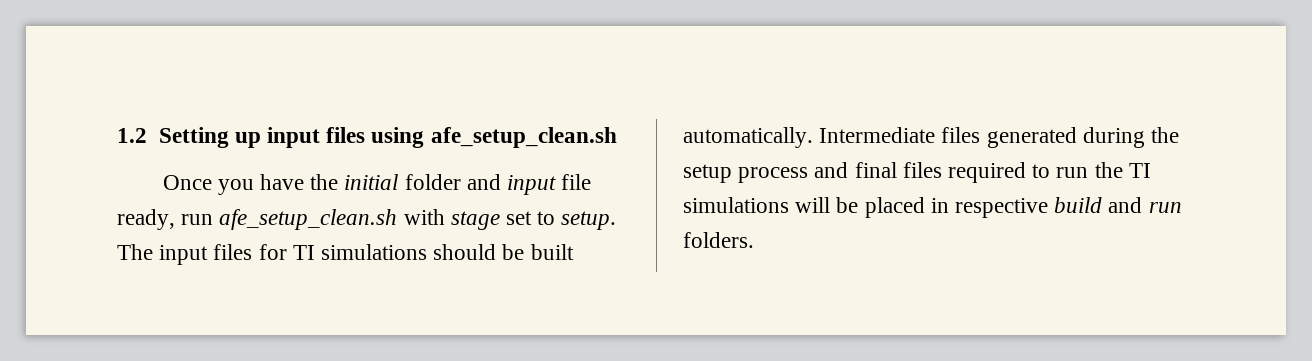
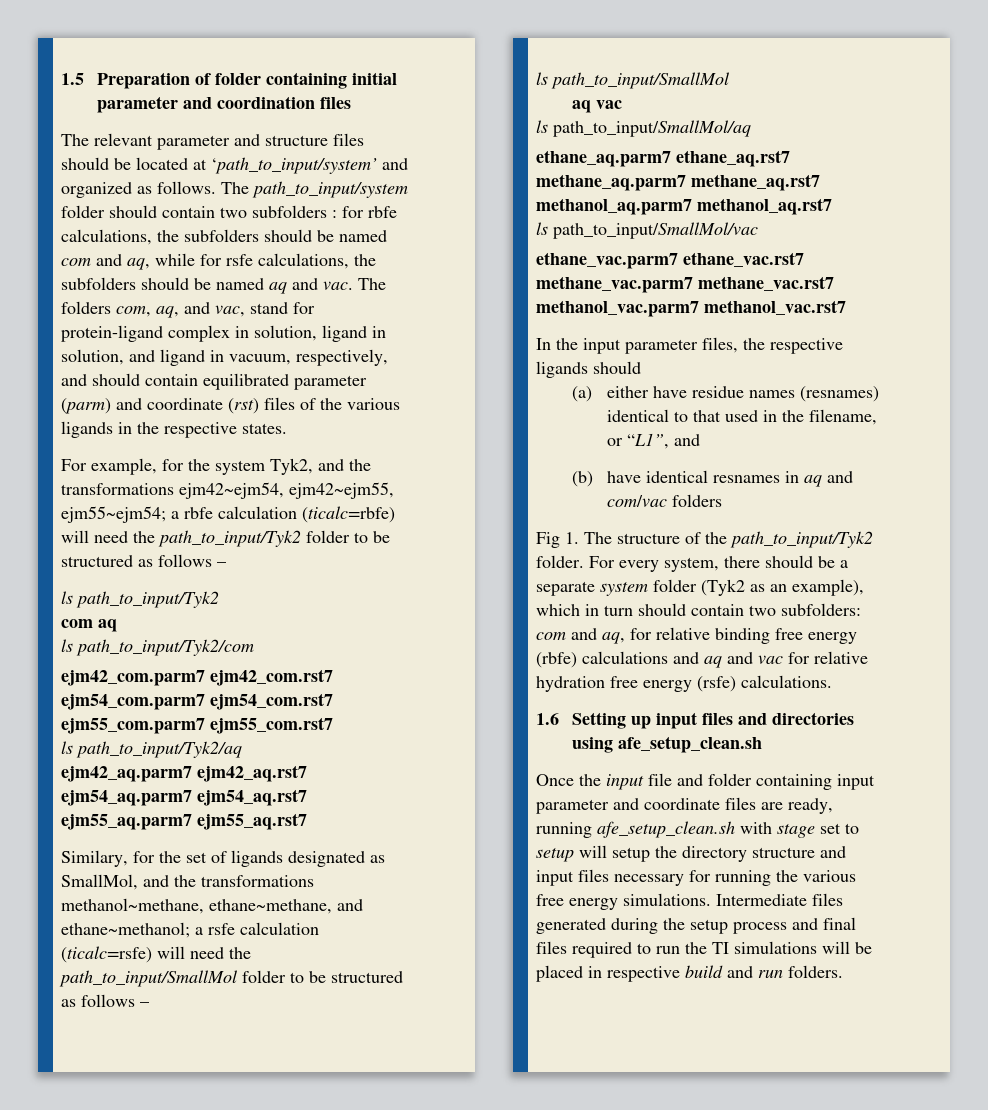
[117,128,147,143] 1.2 -> [61,72,397,89] [96,96,351,113] [61,133,364,150] [61,157,408,174] [61,181,408,198] [61,205,397,218] [61,229,387,245] [61,253,376,270] [61,277,386,294] [61,301,315,318] [61,325,386,342] [61,349,388,366] [61,373,367,390] [61,397,400,414] [61,421,287,438] [61,458,371,475] [61,482,394,499] [61,506,395,523] [61,530,390,547] [61,554,226,567] [61,591,219,608] [61,619,117,632] [61,639,254,656] [61,669,333,686] [61,693,333,710] [61,717,333,734] [61,741,242,758] [61,765,307,782] [61,789,307,806] [61,813,307,830] [61,850,385,867] [61,874,314,890] [61,898,363,914] [61,922,319,938] [61,946,251,963] [59,970,403,987] [61,994,149,1007] [536,72,730,89] [571,100,622,113] [536,120,751,137] [536,150,790,167] [536,174,820,191] [536,198,832,215] [536,222,758,239] [536,252,804,269] [536,276,834,293] [536,300,846,317] [536,337,843,354] [536,361,641,378] [571,386,880,402] [607,409,878,425] [607,433,701,449] [571,470,854,487] [607,494,723,507] [536,531,873,548] [536,555,848,572] [536,579,864,596] [536,603,861,616] [536,627,857,644] [536,651,868,668] [536,675,832,692] [536,713,559,725] 1.5 Preparation of folder containing initial parameter and coordination files // The relevant parameter and structure files should be located at ‘path_to_input/system’ and organized as follows. The path_to_input/system folder should contain two subfolders : for rbfe calculations, the subfolders should be named com and aq, while for rsfe calculations, the subfolders should be named aq and vac. The folders com, aq, and vac, stand for protein-ligand complex in solution, ligand in solution, and ligand in vacuum, respectively, and should contain equilibrated parameter (parm) and coordinate (rst) files of the various ligands in the respective states. // For example, for the system Tyk2, and the transformations ejm42~ejm54, ejm42~ejm55, ejm55~ejm54; a rbfe calculation (ticalc=rbfe) will need the path_to_input/Tyk2 folder to be structured as follows – // ls path_to_input/Tyk2 // com aq // ls path_to_input/Tyk2/com // ejm42_com.parm7 ejm42_com.rst7 ejm54_com.parm7 ejm54_com.rst7 ejm55_com.parm7 ejm55_com.rst7 // ls path_to_input/Tyk2/aq // ejm42_aq.parm7 ejm42_aq.rst7 ejm54_aq.parm7 ejm54_aq.rst7 ejm55_aq.parm7 ejm55_aq.rst7 // Similary, for the set of ligands designated as SmallMol, and the transformations methanol~methane, ethane~methane, and ethane~methanol; a rsfe calculation (ticalc=rsfe) will need the path_to_input/SmallMol folder to be structured as follows – // ls path_to_input/SmallMol // aq vac // ls path_to_input/SmallMol/aq // ethane_aq.parm7 ethane_aq.rst7 methane_aq.parm7 methane_aq.rst7 methanol_aq.parm7 methanol_aq.rst7 // ls path_to_input/SmallMol/vac // ethane_vac.parm7 ethane_vac.rst7 methane_vac.parm7 methane_vac.rst7 methanol_vac.parm7 methanol_vac.rst7 // In the input parameter files, the respective ligands should // (a) either have residue names (resnames) identical to that used in the filename, or “L1”, and // (b) have identical resnames in aq and com/vac folders // Fig 1. The structure of the path_to_input/Tyk2 folder. For every system, there should be a separate system folder (Tyk2 as an example), which in turn should contain two subfolders: com and aq, for relative binding free energy (rbfe) calculations and aq and vac for relative hydration free energy (rsfe) calculations. // 1.6
(366, 135) none -> [737,712,854,725] and directories
[217,174,592,195] [117,209,214,230] you have the initial folder and input file ready, run -> [579,773,875,790] [536,797,833,814] [536,822,592,838] the input file and folder containing input parameter and coordinate files are ready, running
[561,211,617,230] [117,244,574,265] [683,127,813,148] setup. The input files for TI simulations should be built automatically. -> [536,845,846,862] [536,869,856,886] [536,893,711,910] setup will setup the directory structure and input files necessary for running the various free energy simulations.

